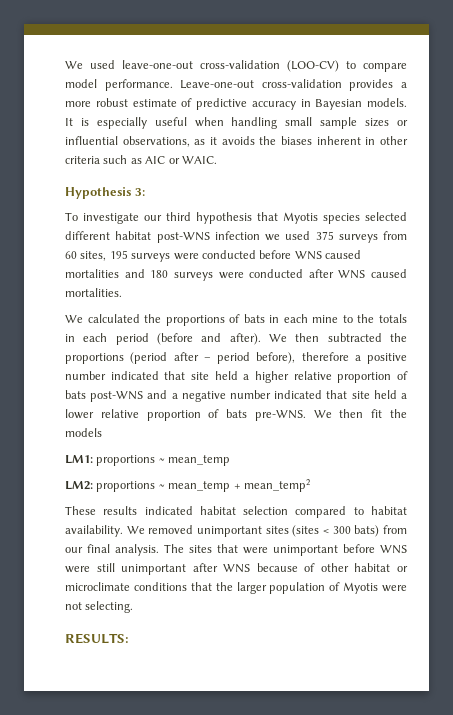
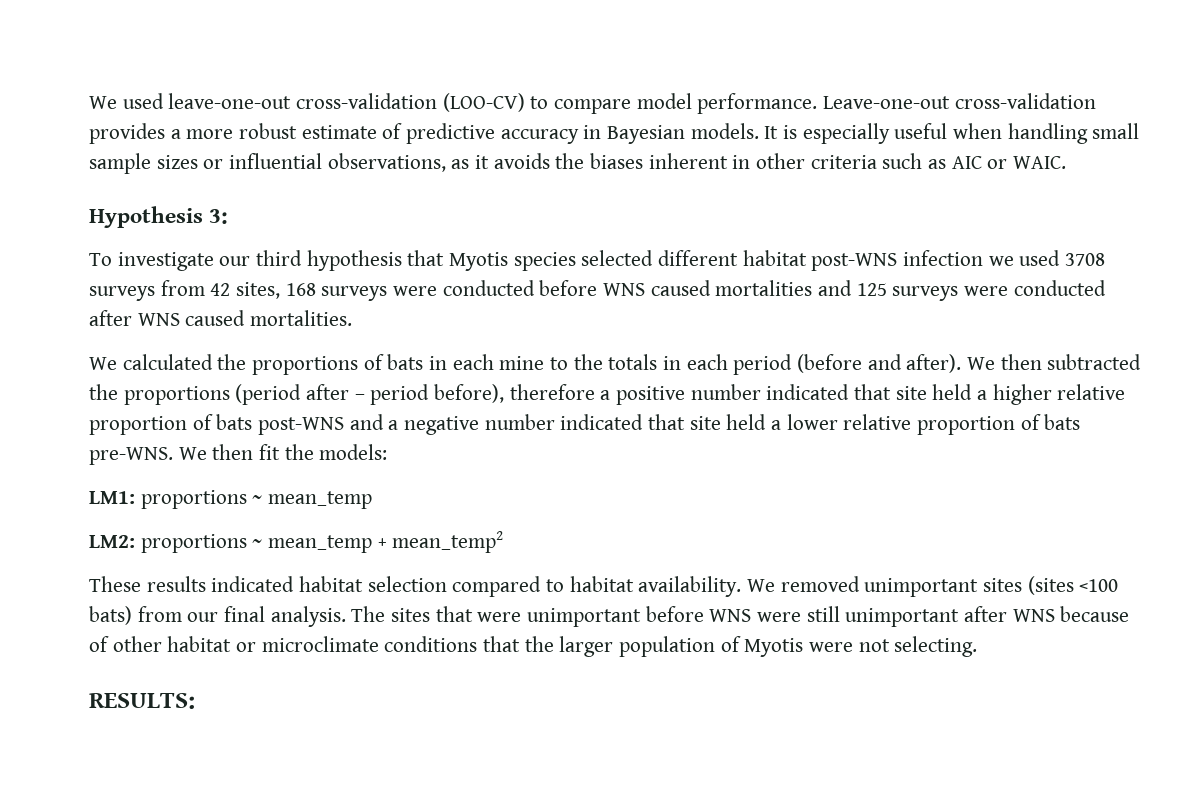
[315,231,334,240] 375 -> [1065,253,1106,266] 3708
[65,250,128,261] 60 sites, 195 -> [210,282,316,299] 42 sites, 168
[150,270,169,278] 180 -> [856,283,887,296] 125
[65,428,102,437] models -> [319,444,388,460] models:
[322,526,351,534] < 300 -> [1079,579,1119,592] <100

